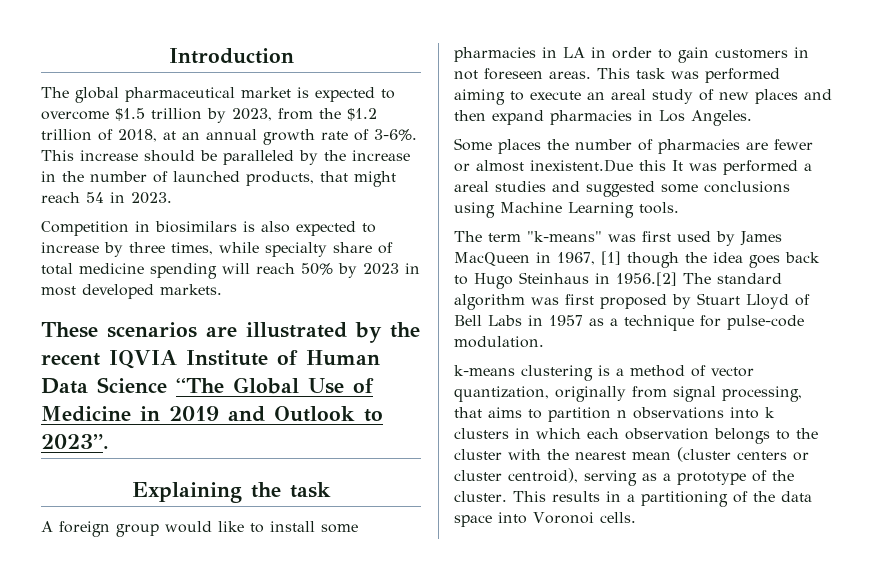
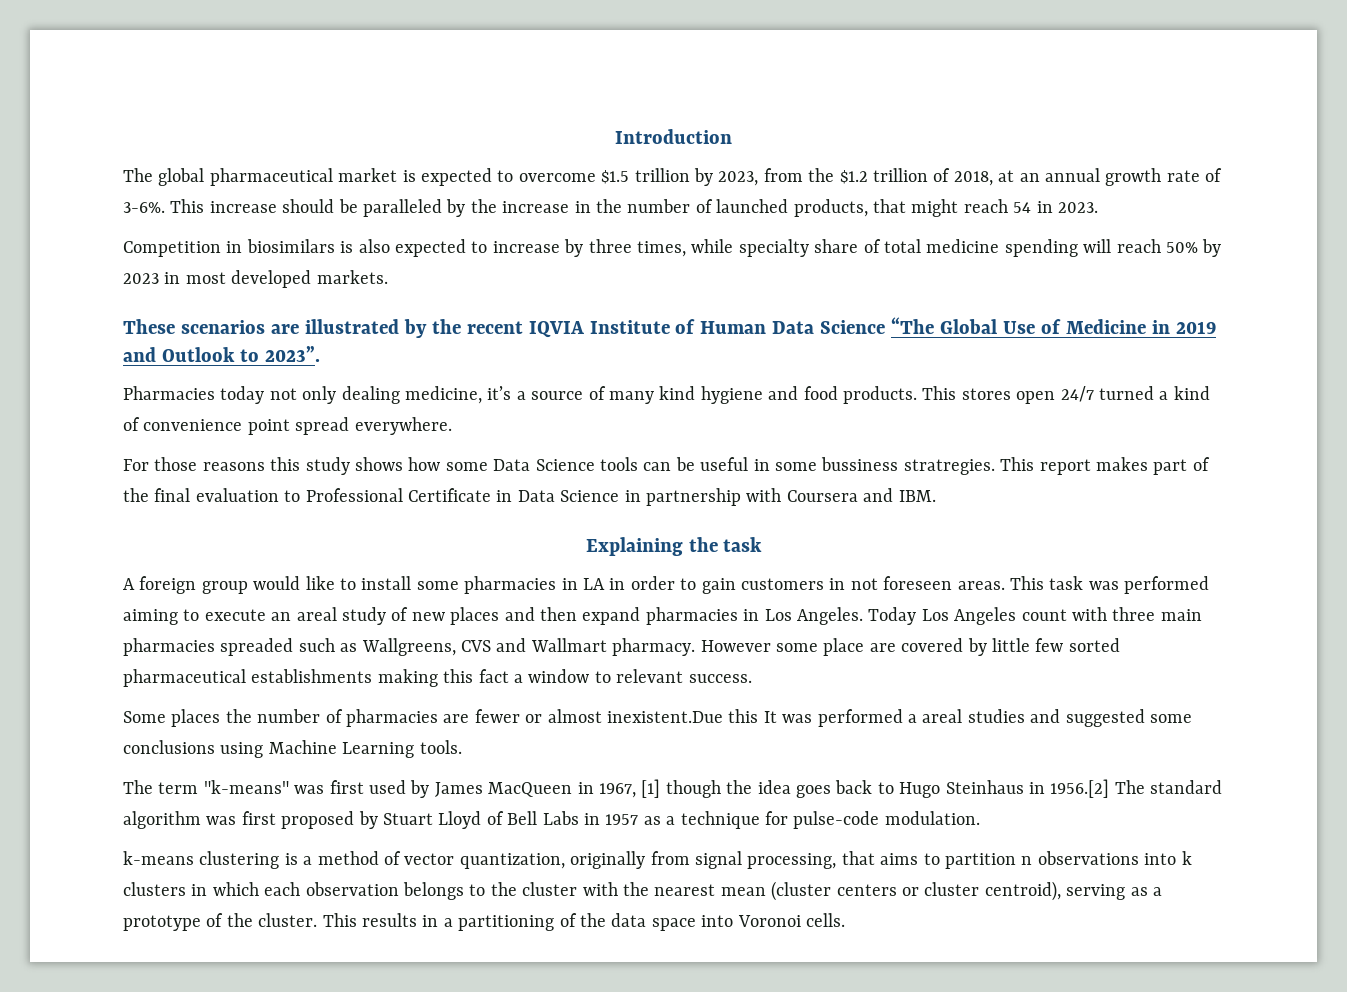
(109, 441) none -> [123,386,1210,404] [123,417,452,435] [123,457,1210,475] [123,488,936,506] // Pharmacies today not only dealing medicine, it’s a source of many kind hygiene and food products. This stores open 24/7 turned a kind of convenience point spread everywhere. // For those reasons this study shows how some Data Science tools can be useful in some bussiness stratregies. This report makes part of the final evaluation to Professional Certificate in Data Science in partnership with Coursera and IBM.
(752, 118) none -> [868,607,1202,625] [123,638,1120,656] [123,669,752,687] Today Los Angeles count with three main pharmacies spreaded such as Wallgreens, CVS and Wallmart pharmacy. However some place are covered by little few sorted pharmaceutical establishments making this fact a window to relevant success.

